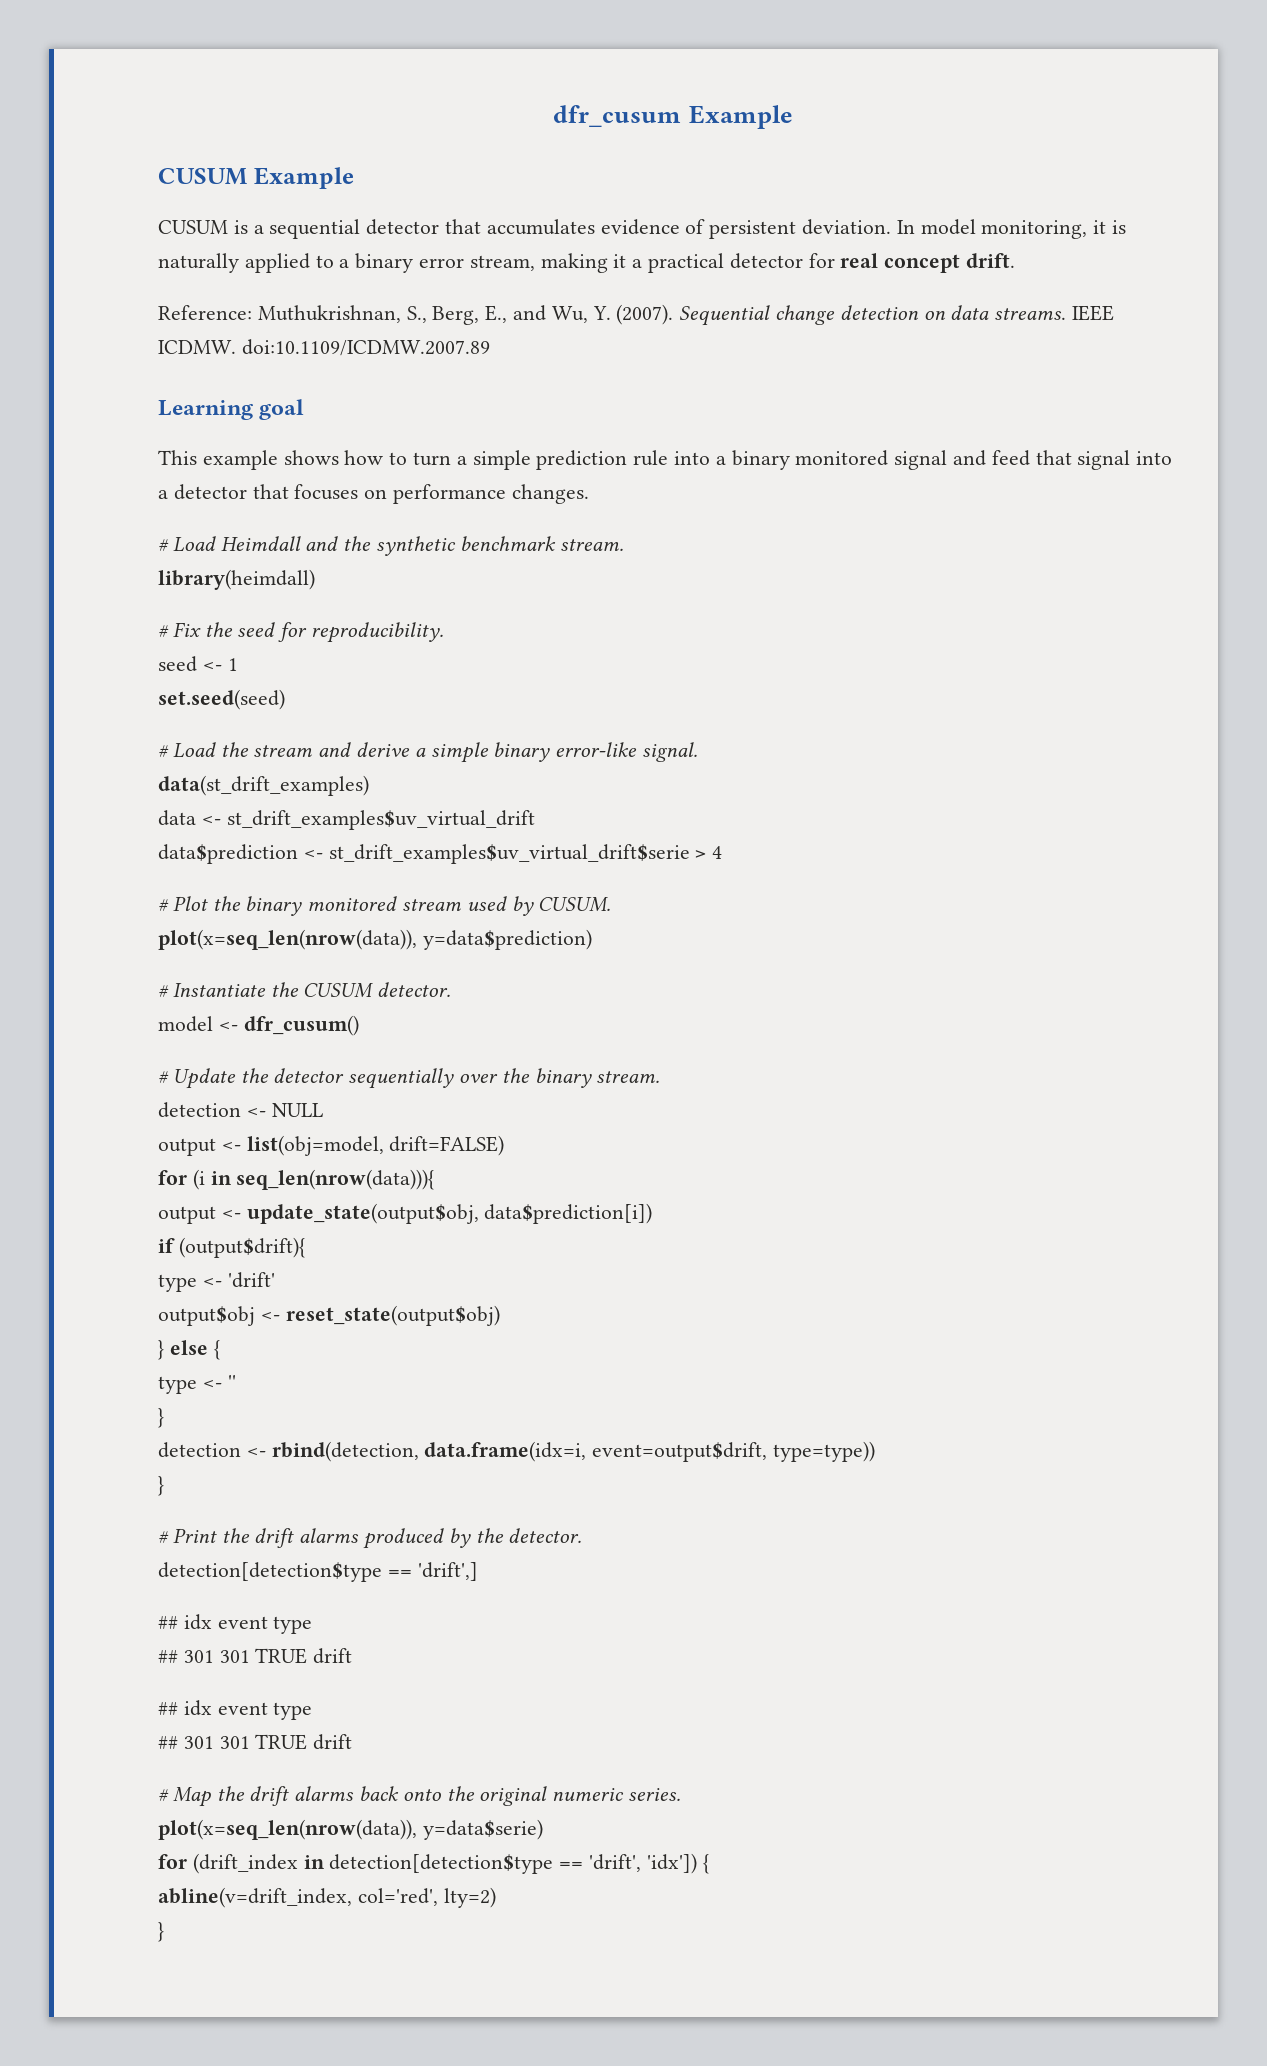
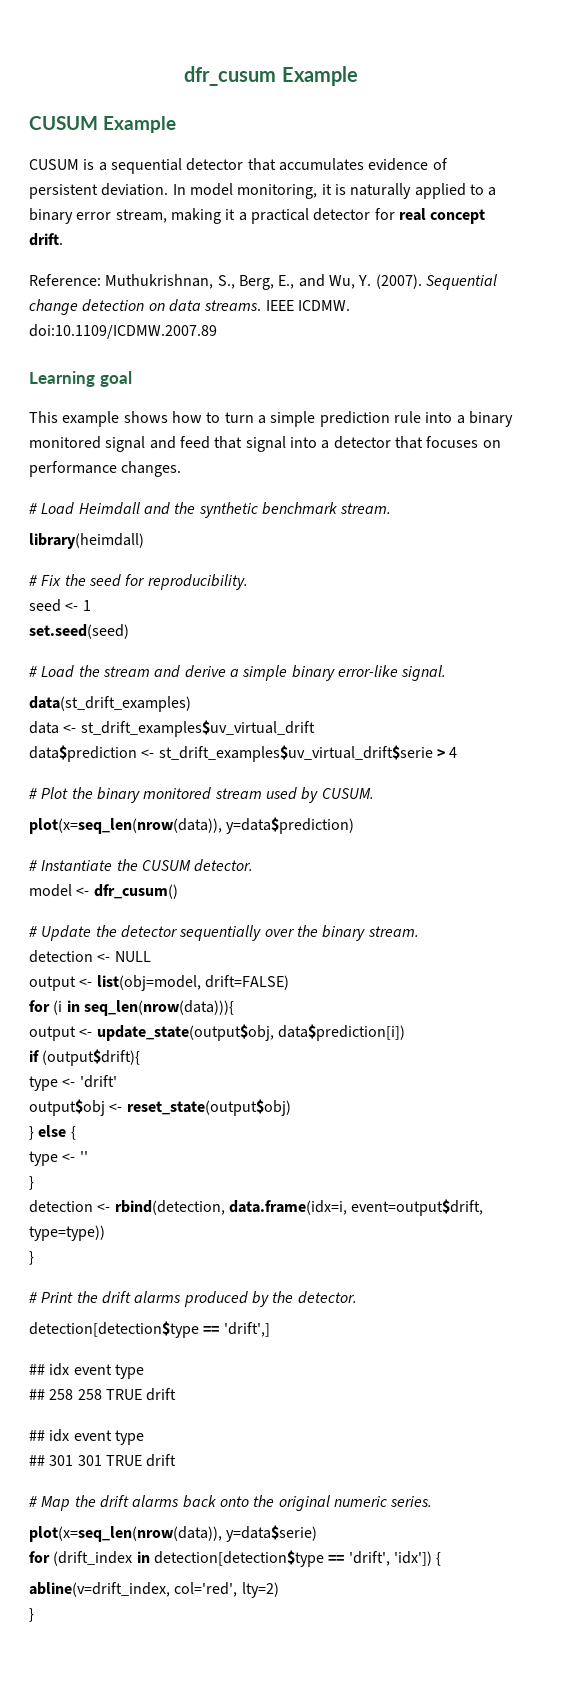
[183,1650,250,1663] 301 301 -> [49,1389,102,1400] 258 258

